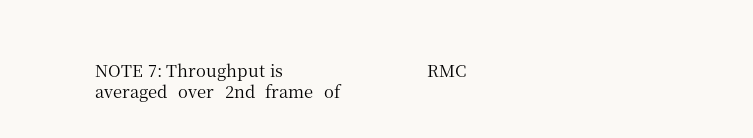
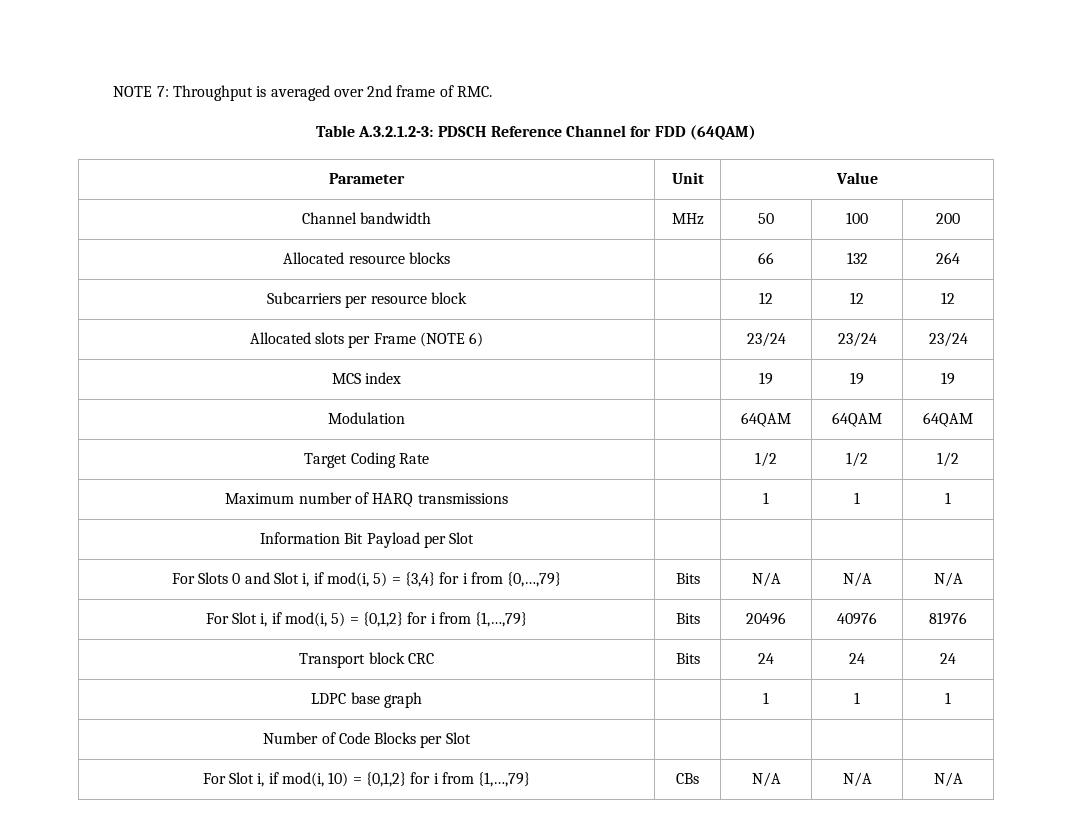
[427,65,467,77] RMC -> [457,86,493,97] [315,125,757,140] [329,173,405,184] [671,172,704,184] [835,172,878,184] [301,212,432,224] [671,213,704,225] [758,213,774,224] [846,212,868,224] [936,213,960,224] [283,252,450,264] [758,252,774,264] [846,252,868,264] [936,252,960,264] [267,292,467,308] [759,292,773,304] [850,292,864,304] [941,292,955,304] [249,332,484,348] [746,332,786,347] [837,332,877,347] [928,332,968,347] [331,372,402,384] [759,372,773,385] [850,372,864,385] [941,372,955,385] [328,412,405,424] [741,412,791,427] [832,412,882,427] [923,412,973,427] [304,452,429,468] [755,452,777,467] [846,452,868,467] [937,452,959,467] [225,492,508,507] [763,492,769,504] [854,492,860,504] [945,492,951,504] [259,532,475,548] [171,572,562,587] [675,573,700,584] [751,572,781,587] [842,572,872,587] [933,572,963,587] [205,612,528,627] [675,613,700,624] [746,612,786,625] [837,612,877,625] [929,612,967,625] [299,652,434,668] [675,653,700,664] [758,653,774,664] [849,653,865,664] [940,653,956,664] [311,692,422,708] [763,692,769,704] [854,692,860,704] [945,692,951,704] [263,732,471,748] [202,772,531,787] [676,773,699,784] [751,772,781,787] [842,772,872,787] [933,772,963,787] RMC. // Table A.3.2.1.2-3: PDSCH Reference Channel for FDD (64QAM) // Parameter | Unit | Value // Channel bandwidth | MHz | 50 | 100 | 200 // Allocated resource blocks | | 66 | 132 | 264 // Subcarriers per resource block | | 12 | 12 | 12 // Allocated slots per Frame (NOTE 6) | | 23/24 | 23/24 | 23/24 // MCS index | | 19 | 19 | 19 // Modulation | | 64QAM | 64QAM | 64QAM // Target Coding Rate | | 1/2 | 1/2 | 1/2 // Maximum number of HARQ transmissions | | 1 | 1 | 1 // Information Bit Payload per Slot | | | | // For Slots 0 and Slot i, if mod(i, 5) = {3,4} for i from {0,…,79} | Bits | N/A | N/A | N/A // For Slot i, if mod(i, 5) = {0,1,2} for i from {1,…,79} | Bits | 20496 | 40976 | 81976 // Transport block CRC | Bits | 24 | 24 | 24 // LDPC base graph | | 1 | 1 | 1 // Number of Code Blocks per Slot | | | | // For Slot i, if mod(i, 10) = {0,1,2} for i from {1,…,79} | CBs | N/A | N/A | N/A

